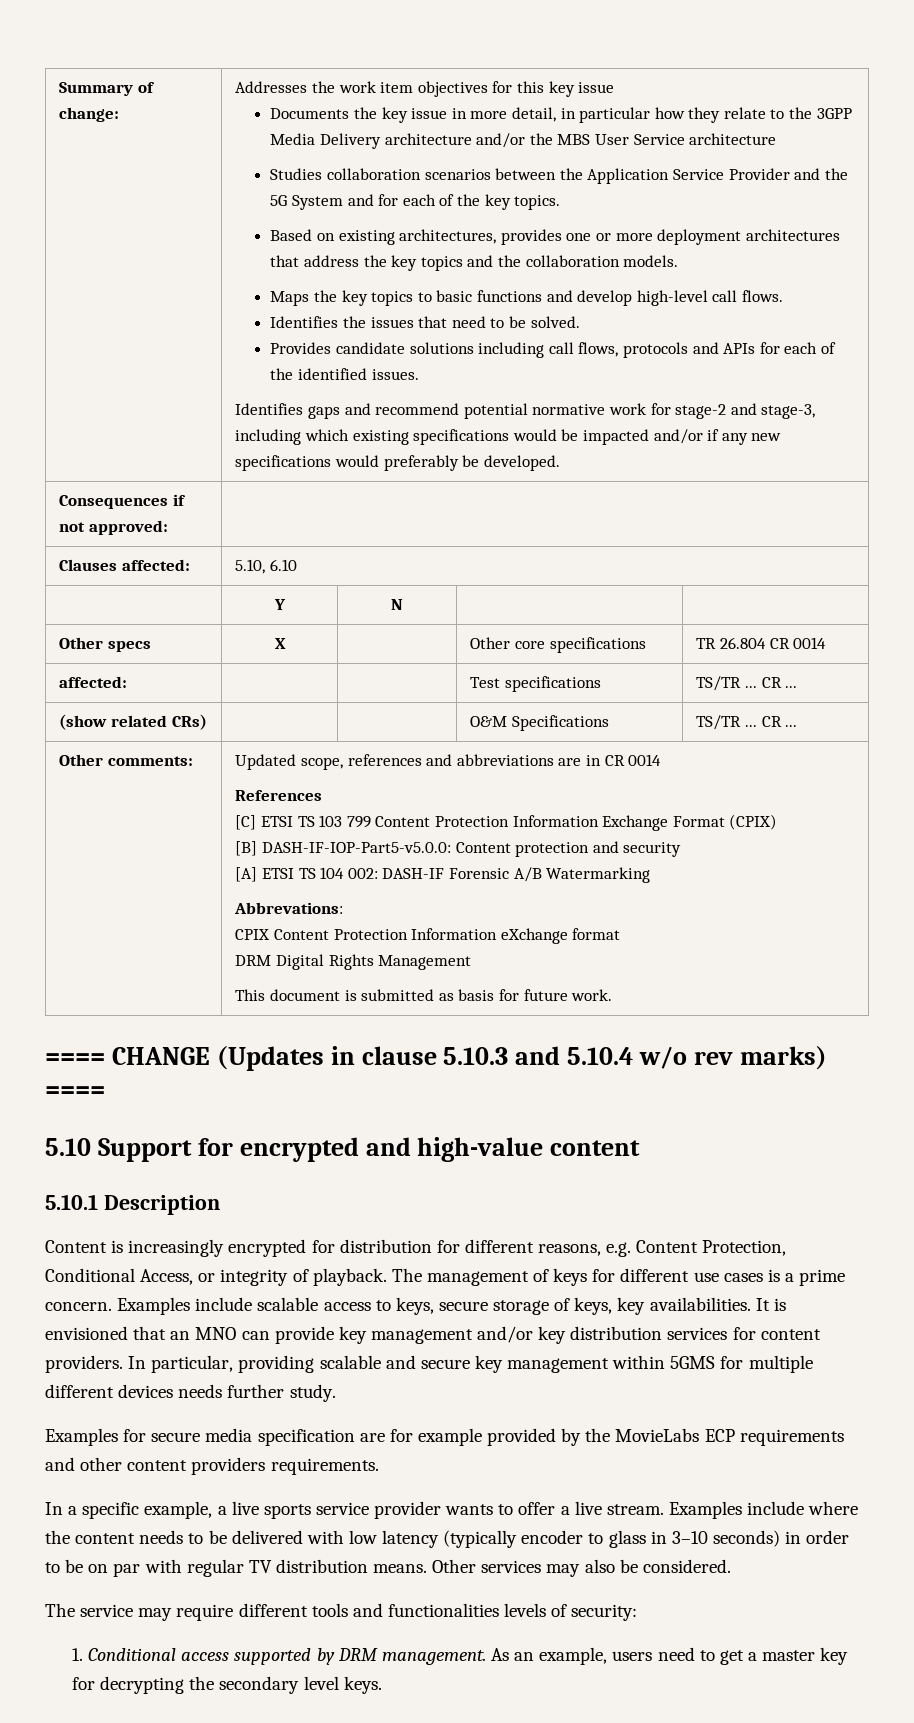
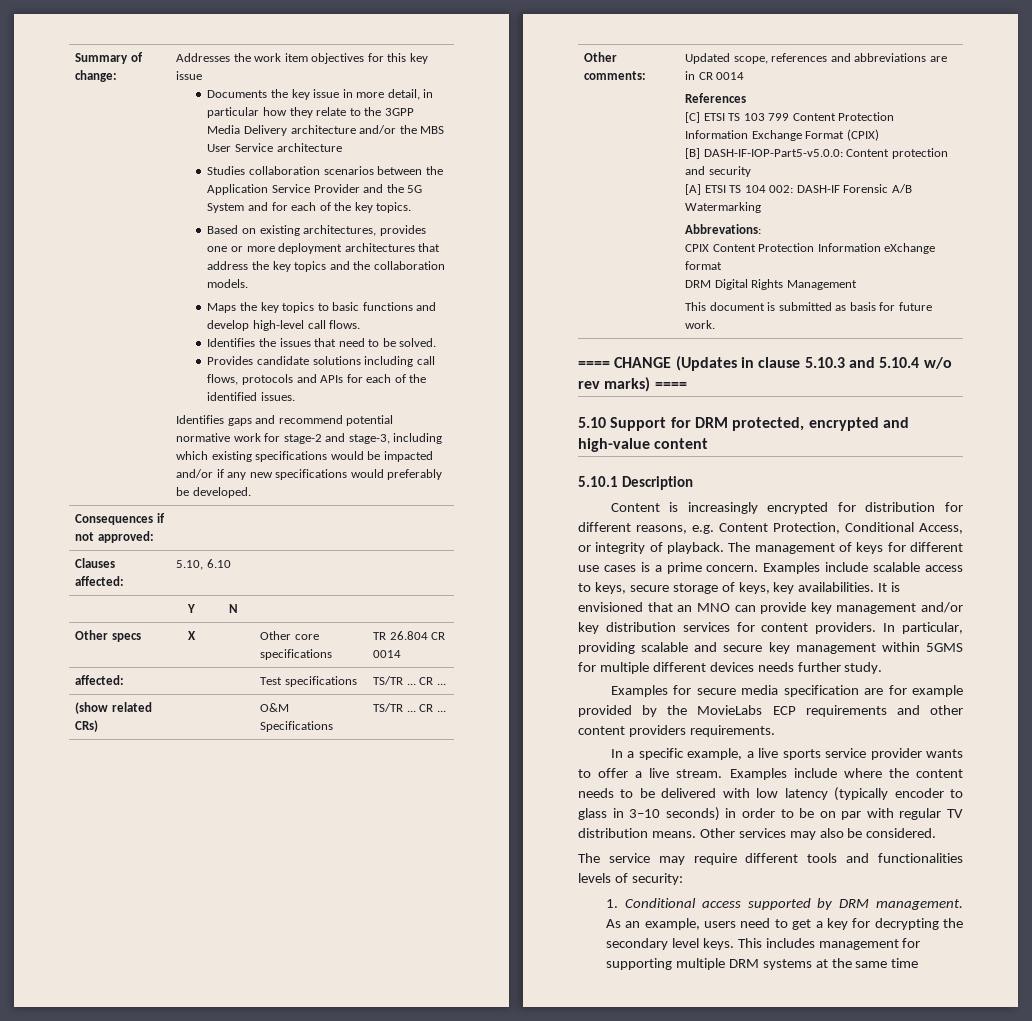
(233, 1147) none -> [694,417,805,431] DRM protected,
[762,1650,816,1661] master -> (823, 924) none
(382, 1685) none -> [737,938,921,950] [605,958,919,970] This includes management for supporting multiple DRM systems at the same time

